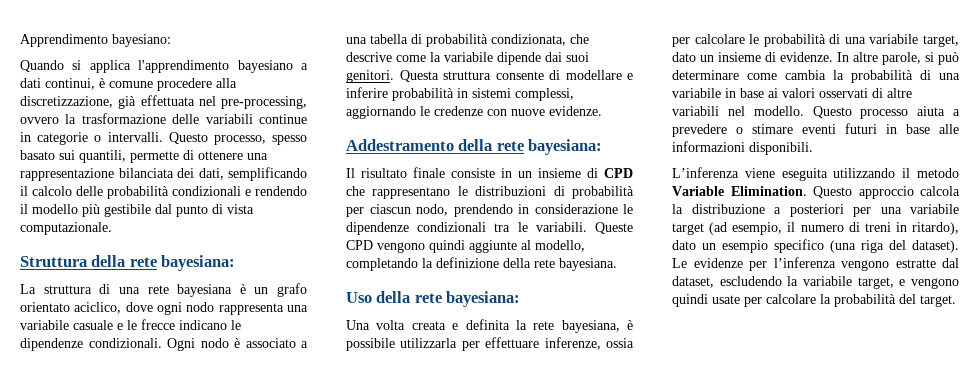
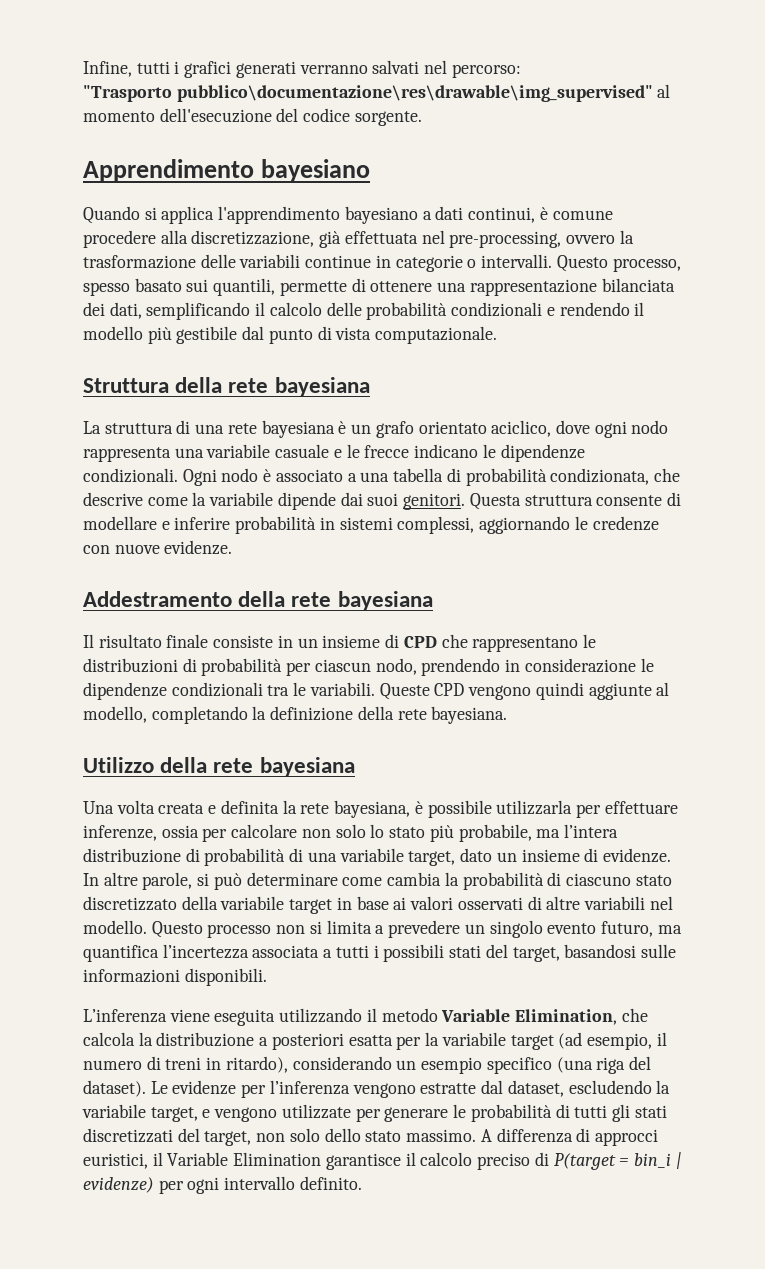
[20,34,171,47] Apprendimento bayesiano: -> [83,60,521,78] [83,84,671,102] [83,108,422,126] [83,159,370,182] Infine, tutti i grafici generati verranno salvati nel percorso: // "Trasporto pubblico\documentazione\res\drawable\img_supervised" al momento dell'esecuzione del codice sorgente. // Apprendimento bayesiano
[161,255,236,271] bayesiana: -> [274,377,370,397] bayesiana
[528,139,603,155] bayesiana: -> [337,591,433,611] bayesiana
[346,291,521,307] Uso della rete bayesiana: -> [83,757,355,777] Utilizzo della rete bayesiana
[749,34,760,44] le -> [301,824,618,842] [83,848,200,863] non solo lo stato più probabile, ma l’intera distribuzione di
[939,73,960,80] [672,88,721,98] una variabile -> [565,873,672,886] [83,896,333,914] ciascuno stato discretizzato della variabile target
[917,106,960,116] [672,123,959,137] aiuta a prevedere o stimare eventi futuri in base alle -> [276,920,682,938] [83,944,676,962] non si limita a prevedere un singolo evento futuro, ma quantifica l’incertezza associata a tutti i possibili stati del target, basandosi sulle
[730,186,914,199] Elimination. Questo approccio -> [515,1008,648,1025] Elimination, che
[853,207,902,217] per una -> [348,1032,440,1050] esatta per la
[672,240,696,250] dato -> [292,1056,392,1070] considerando
[672,294,956,307] quindi usate per calcolare la probabilità del target. -> [281,1104,667,1122] [83,1128,658,1146] [83,1152,682,1170] [83,1176,362,1194] utilizzate per generare le probabilità di tutti gli stati discretizzati del target, non solo dello stato massimo. A differenza di approcci euristici, il Variable Elimination garantisce il calcolo preciso di P(target = bin_i | evidenze) per ogni intervallo definito.

